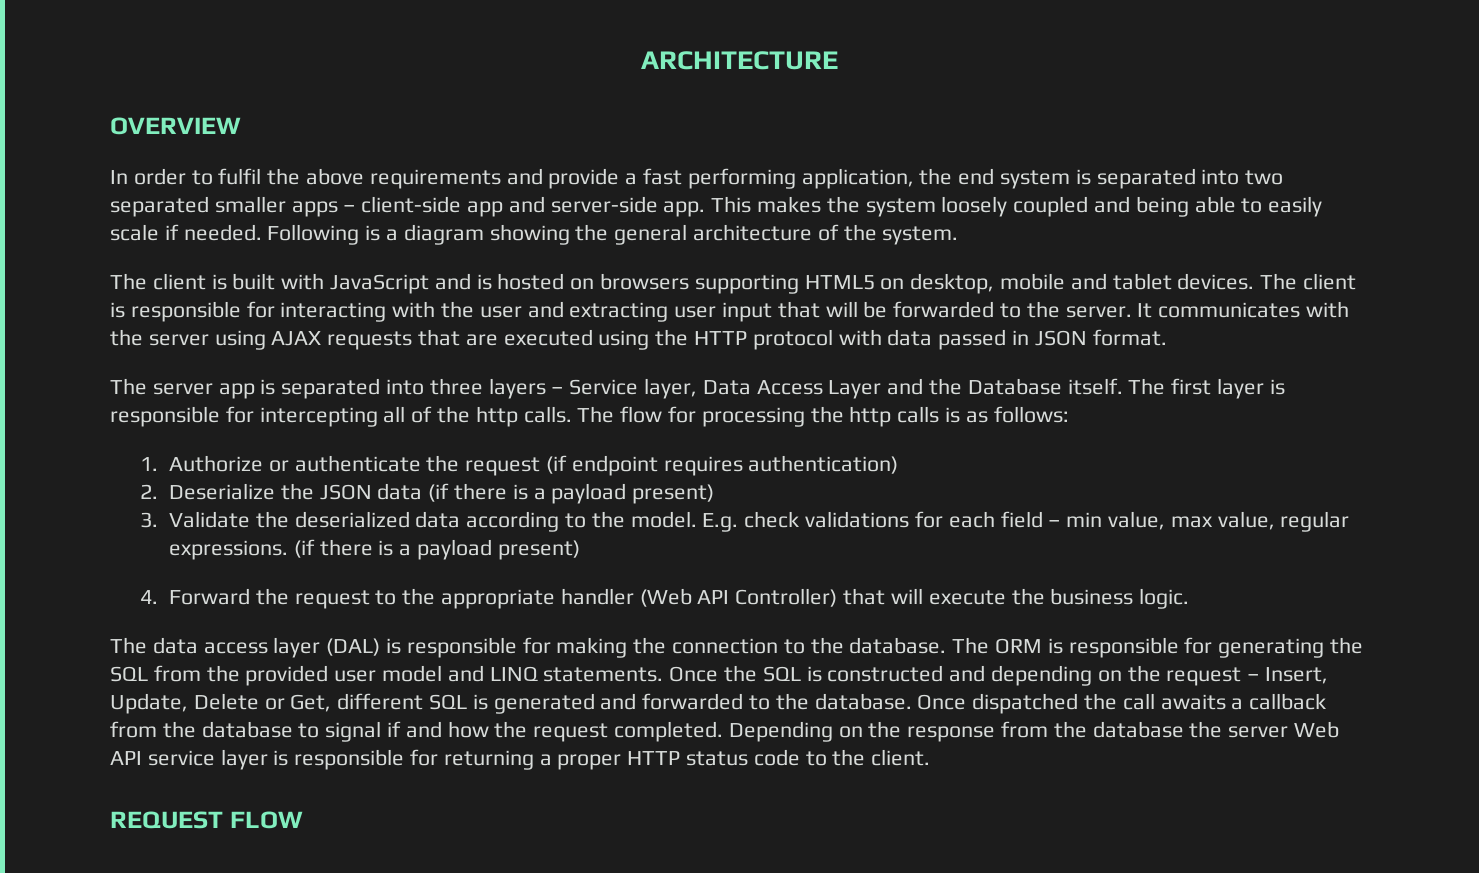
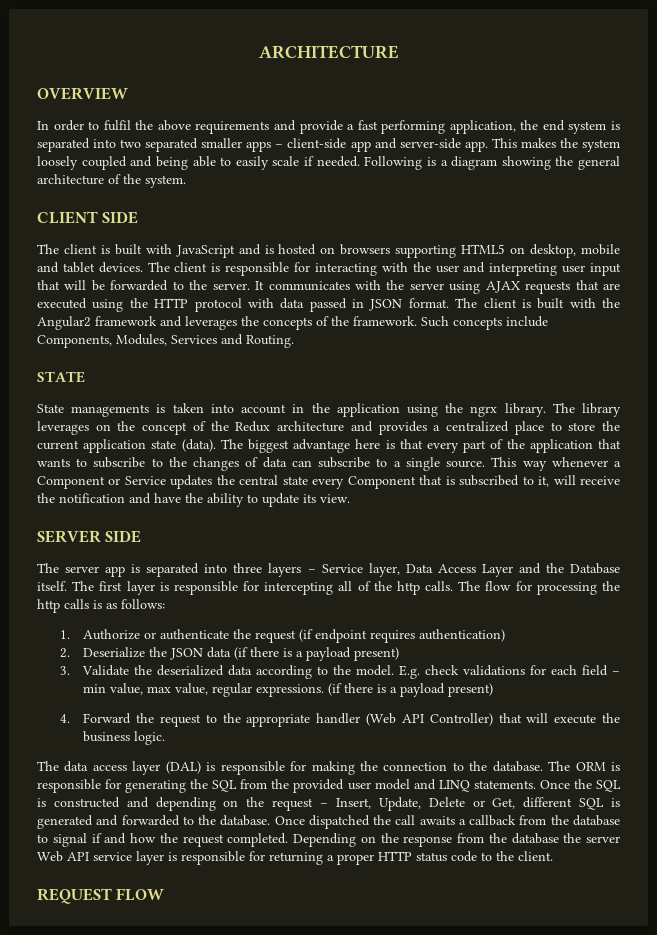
(959, 235) none -> [37,211,139,224] // CLIENT SIDE
[569,302,669,322] extracting -> [489,263,558,276] interpreting
(1167, 337) none -> [455,298,620,309] [37,316,548,330] [37,334,294,348] [37,371,85,383] [37,403,621,417] [37,421,620,435] [37,439,621,453] [37,457,622,471] [37,475,620,489] [37,493,350,507] [37,530,142,543] The client is built with the Angular2 framework and leverages the concepts of the framework. Such concepts include Components, Modules, Services and Routing. // STATE // State managements is taken into account in the application using the ngrx library. The library leverages on the concept of the Redux architecture and provides a centralized place to store the current application state (data). The biggest advantage here is that every part of the application that wants to subscribe to the changes of data can subscribe to a single source. This way whenever a Component or Service updates the central state every Component that is subscribed to it, will receive the notification and have the ability to update its view. // SERVER SIDE

